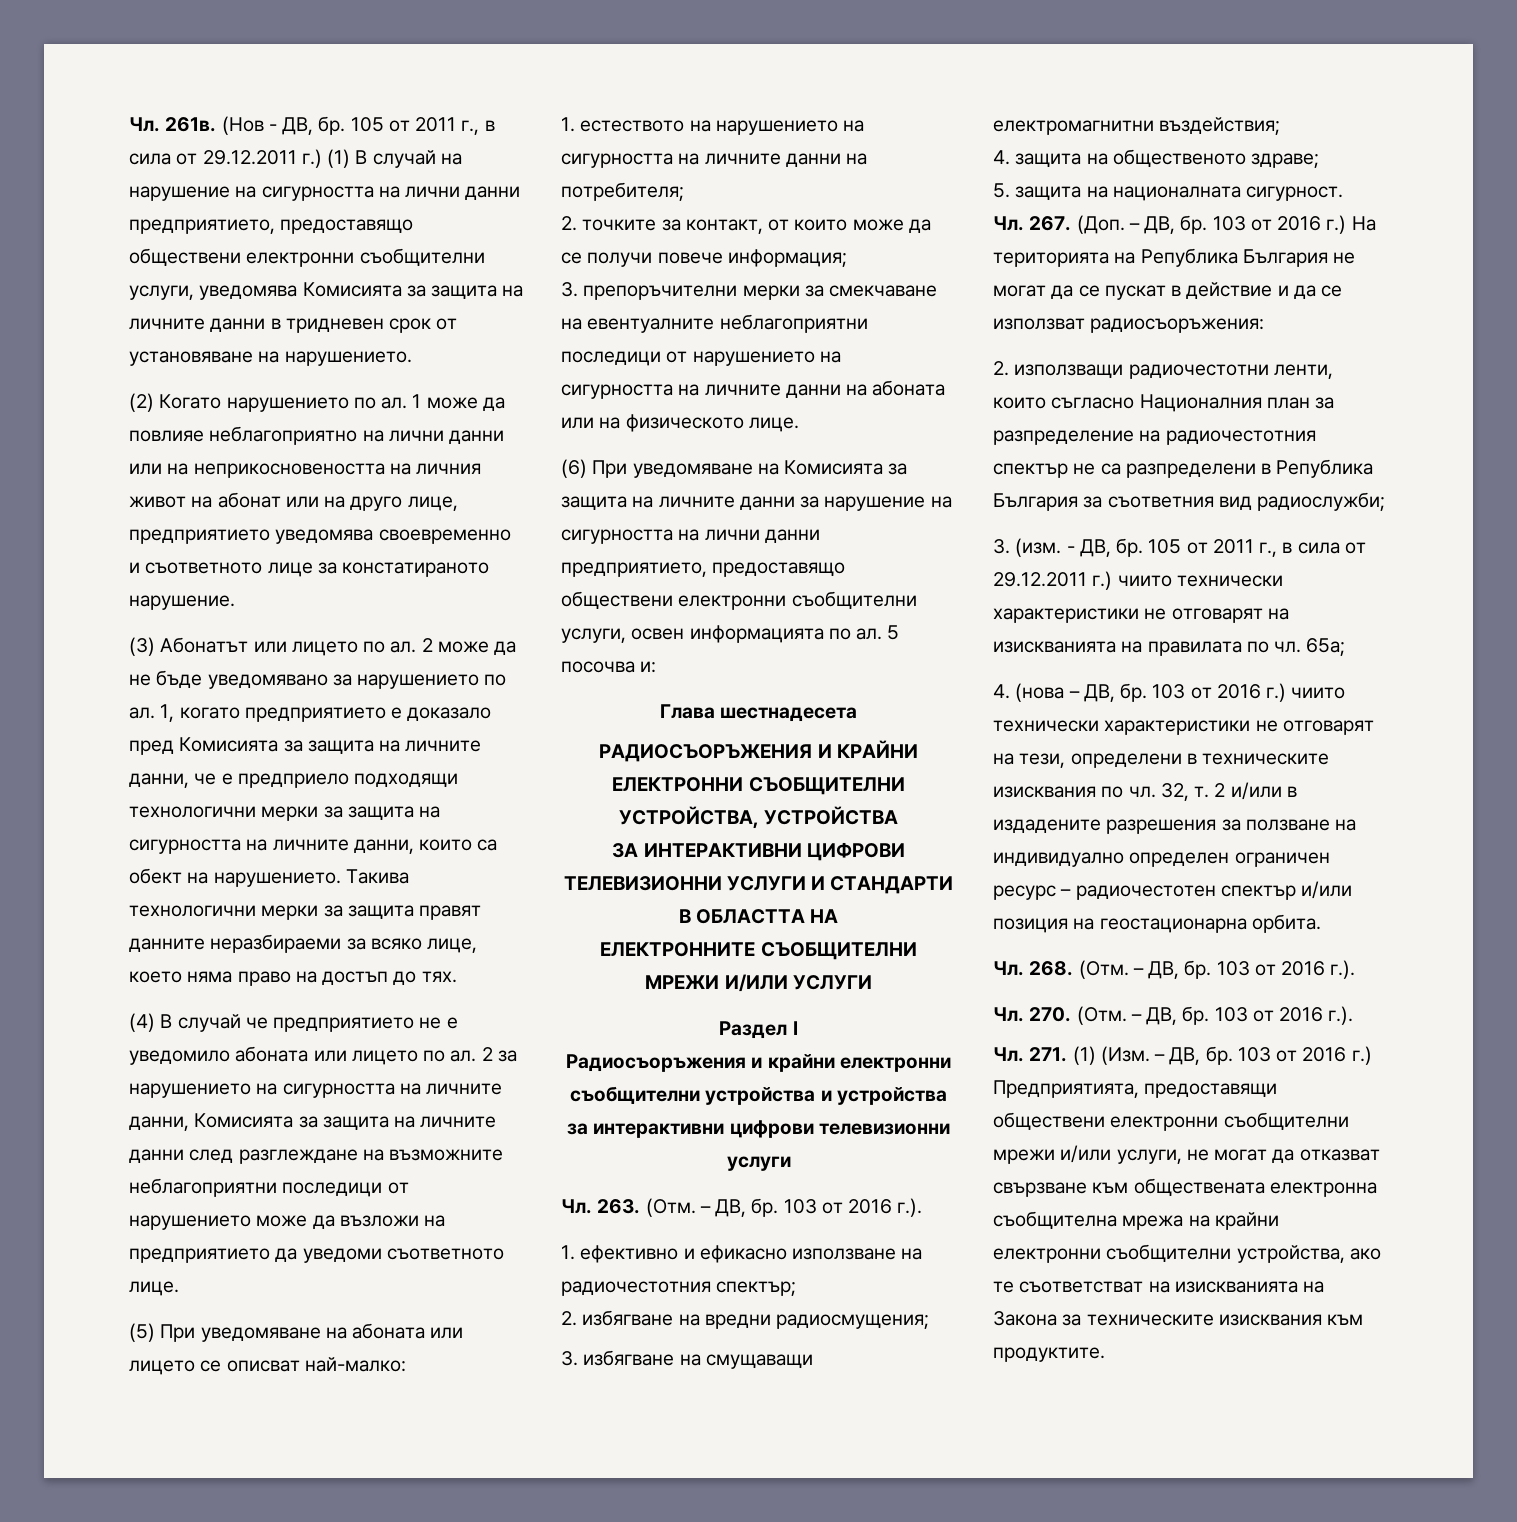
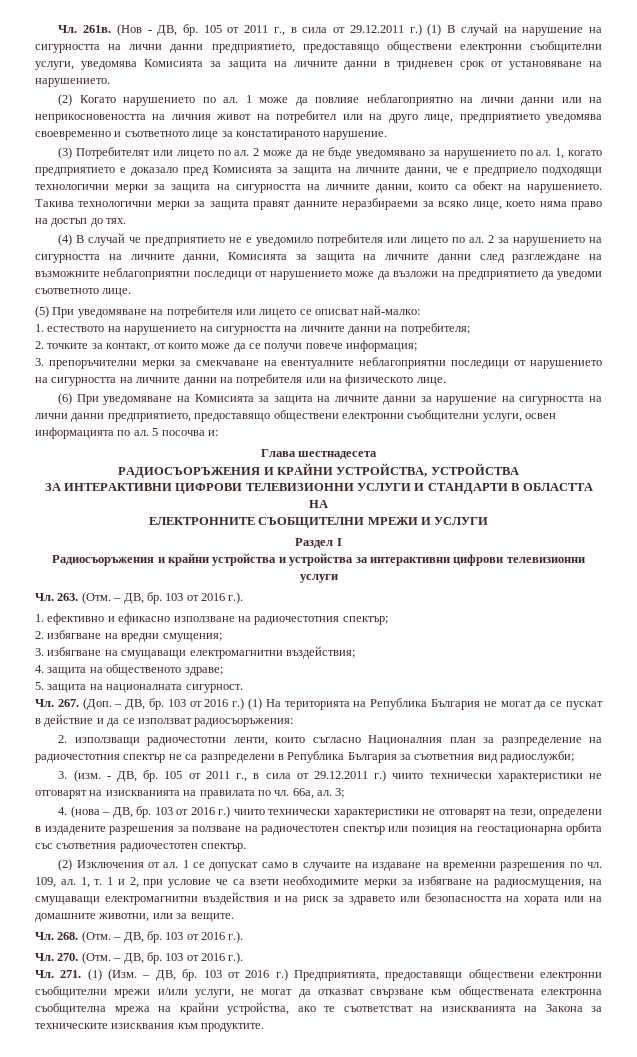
[217,492,281,508] абонат -> [276,111,337,123] потребител
[160,637,249,653] Абонатът -> [76,147,151,159] Потребителят
[235,1046,309,1062] абоната -> [317,234,384,246] потребителя
[352,1323,426,1339] абоната -> [166,306,233,318] потребителя
[872,380,946,396] абоната -> [236,374,303,386] потребителя
[612,777,905,795] ЕЛЕКТРОННИ СЪОБЩИТЕЛНИ -> (333, 469) none
[724,974,788,992] И/ИЛИ -> [420,517,431,525] И
[839,1057,951,1072] [570,1086,701,1104] електронни съобщителни -> (210, 559) none
[776,1314,930,1329] радиосмущения; -> [162,633,222,642] смущения;
(1347, 224) none -> [248,698,263,710] (1)
[1306,638,1346,656] 65а; -> [292,788,345,799] 66а, ал. 3;
[1202,753,1330,765] [993,782,1297,801] техническите изисквания по чл. 32, т. 2 и/или в -> (41, 829) none
[993,852,1330,867] [993,885,1072,900] индивидуално определен ограничен ресурс – -> (258, 829) none
[1301,881,1353,899] и/или -> [388,826,408,832] или
[1251,914,1321,933] орбита. -> [566,823,602,835] [35,843,247,852] [58,859,602,871] [35,876,602,888] [35,892,602,905] [35,913,234,922] орбита със съответния радиочестотен спектър. // (2) Изключения от ал. 1 се допускат само в случаите на издаване на временни разрешения по чл. 109, ал. 1, т. 1 и 2, при условие че са взети необходимите мерки за избягване на радиосмущения, на смущаващи електромагнитни въздействия и на риск за здравето или безопасността на хората или на домашните животни, или за вещите.
[993,1244,1232,1263] електронни съобщителни -> (219, 1008) none

